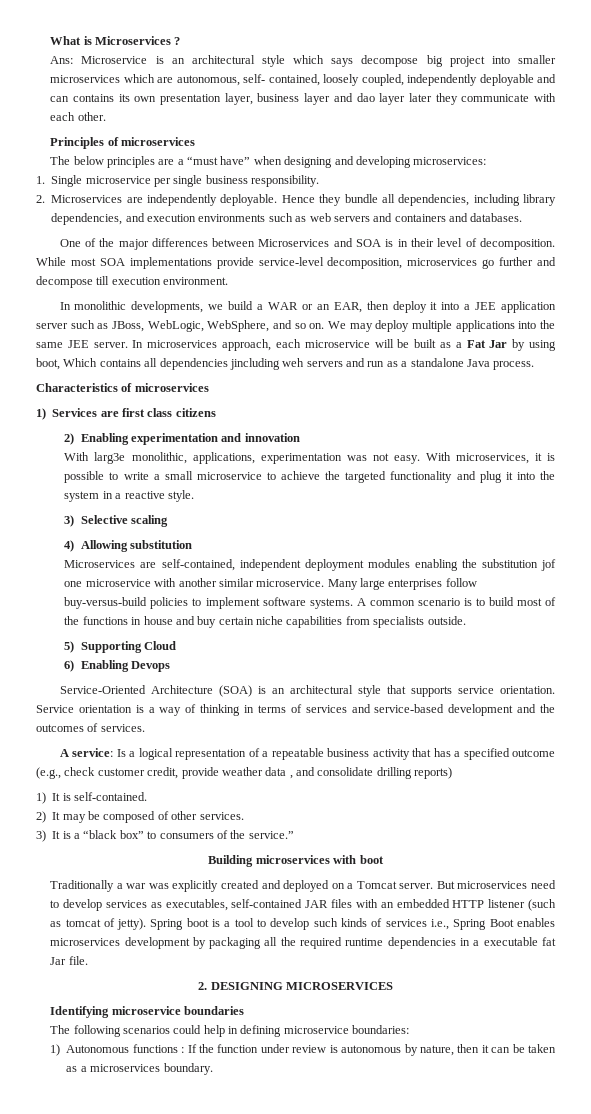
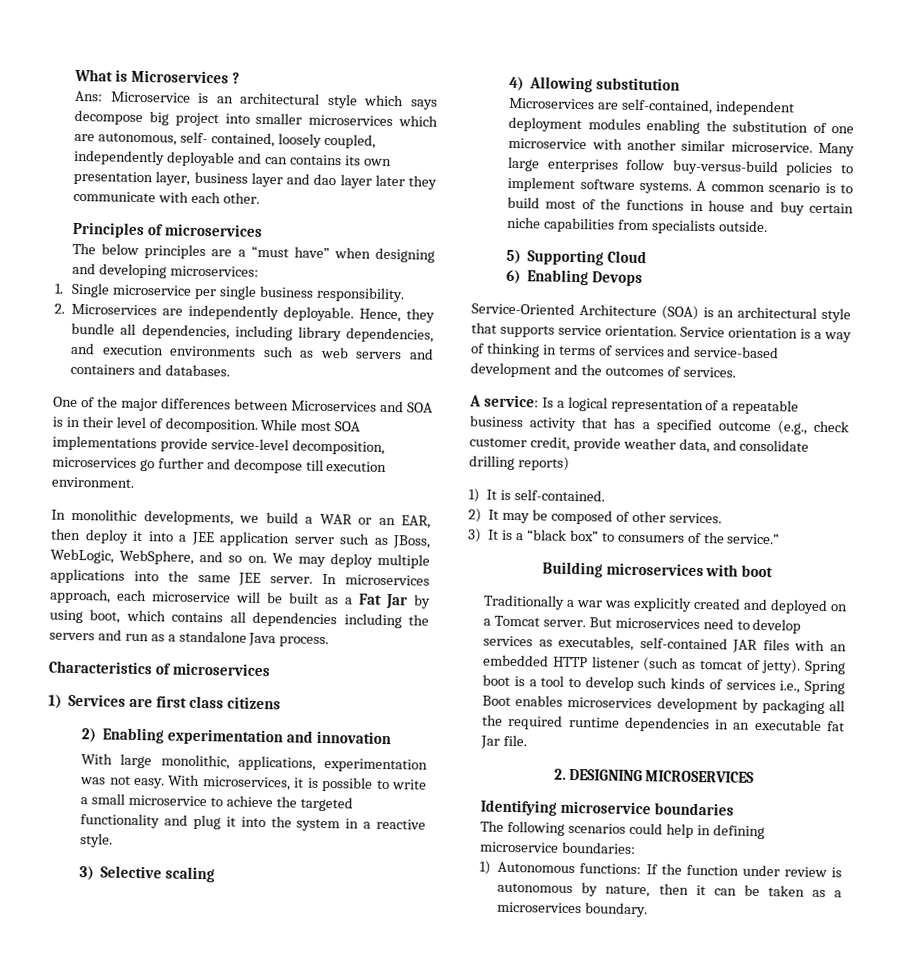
[281,195,315,203] Hence -> [359,308,402,323] Hence,
[63,358,98,367] Which -> [125,609,166,622] which
[229,358,305,370] jincluding weh -> [343,613,430,629] including the
[94,452,126,464] larg3e -> [120,753,153,769] large
[540,559,556,571] jof -> [812,122,827,134] of
[265,767,293,779] data , -> [678,438,710,454] data,
[473,940,480,946] a -> [733,722,751,730] an
[132,1044,185,1053] functions : -> [579,863,642,875] functions:

